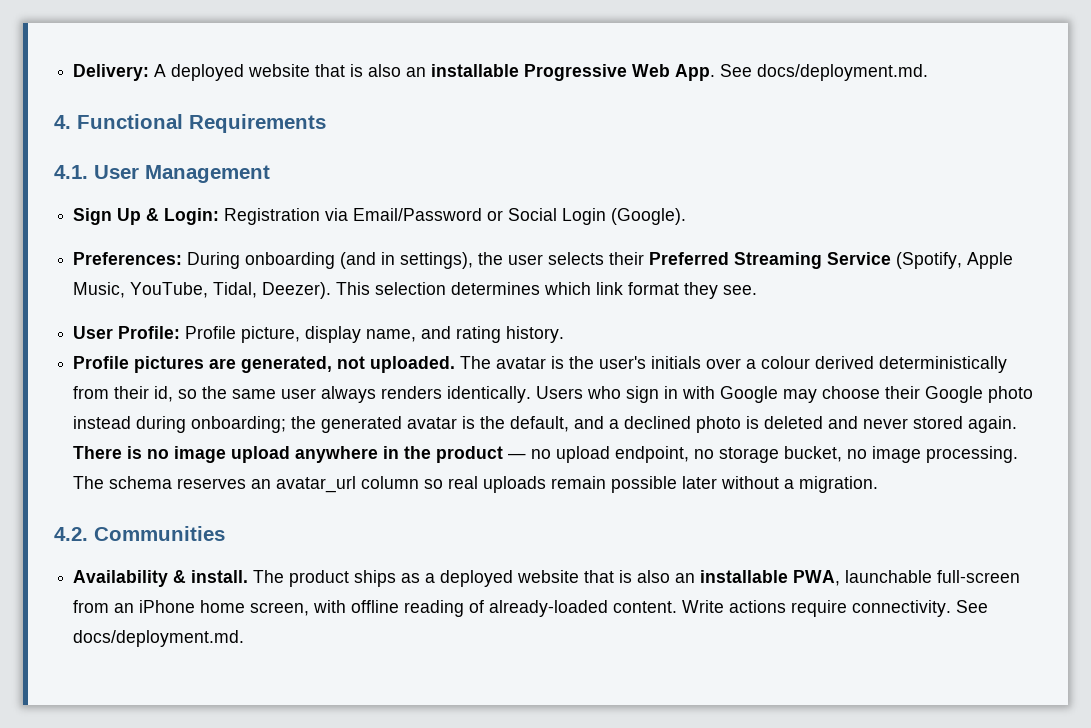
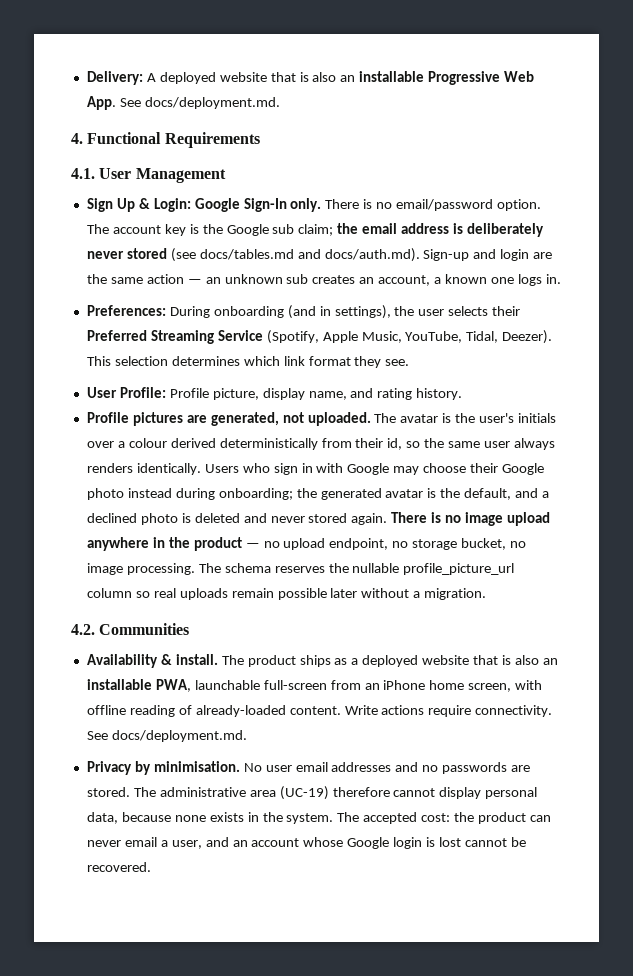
[224,208,687,225] Registration via Email/Password or Social Login (Google). -> [194,198,542,212] [86,223,544,237] [86,248,553,262] [86,274,561,286] Google Sign-In only. There is no email/password option. The account key is the Google sub claim; the email address is deliberately never stored (see docs/tables.md and docs/auth.md). Sign-up and login are the same action — an unknown sub creates an account, a known one logs in.
[251,476,357,493] an avatar_url -> [328,563,515,575] the nullable profile_picture_url
(245, 638) none -> [86,761,531,775] [86,786,538,800] [86,812,551,824] [86,837,526,849] [86,862,151,872] // Privacy by minimisation. No user email addresses and no passwords are stored. The administrative area (UC-19) therefore cannot display personal data, because none exists in the system. The accepted cost: the product can never email a user, and an account whose Google login is lost cannot be recovered.

